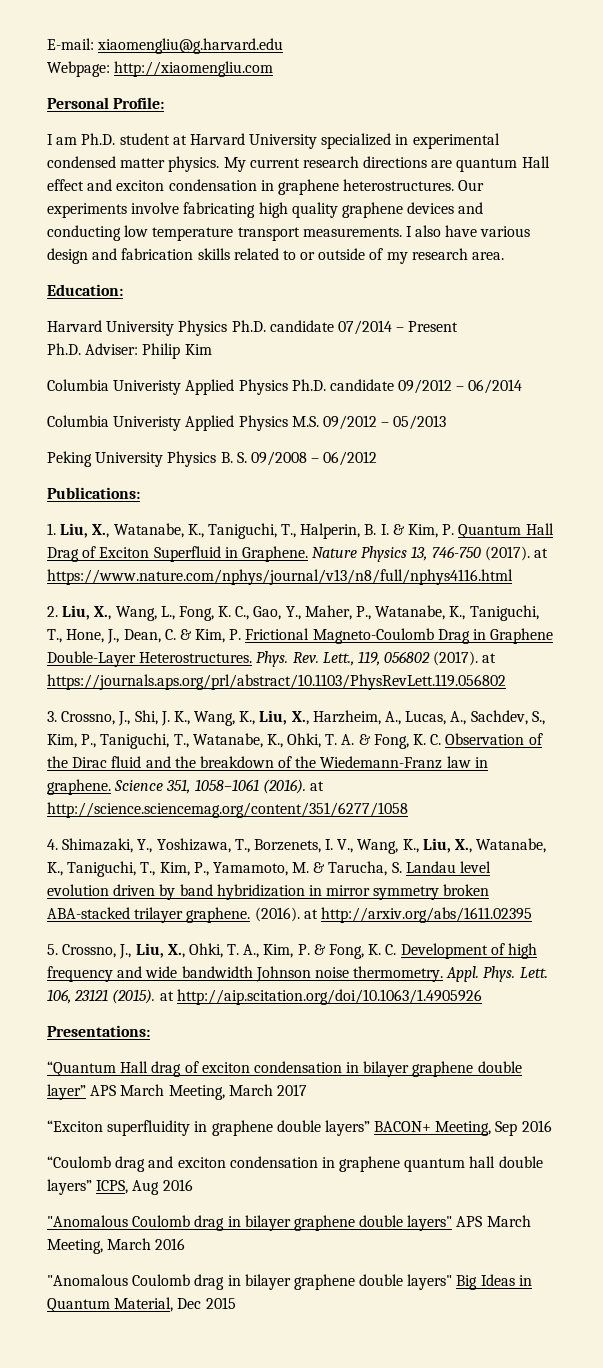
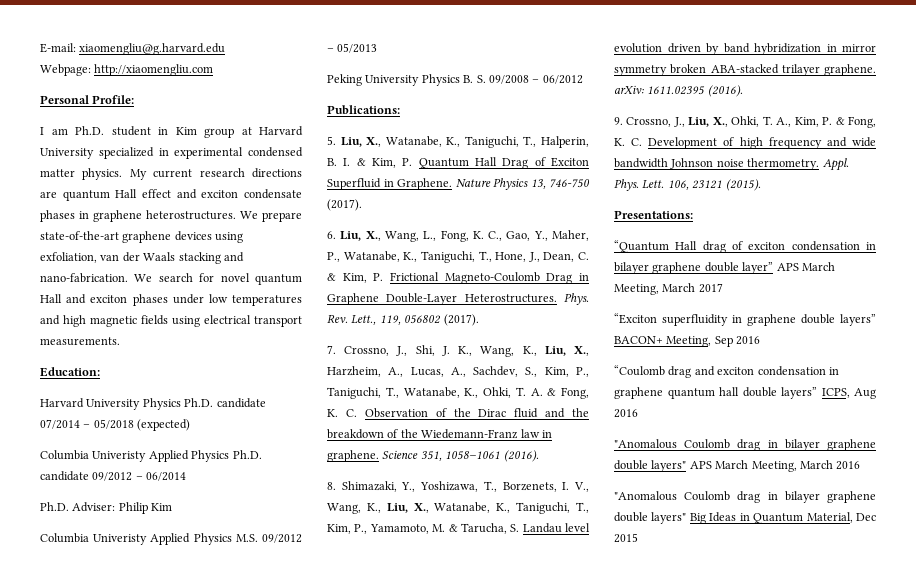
(170, 139) none -> [158,127,234,138] in Kim group
[168,179,257,191] condensation -> [243,189,302,199] [40,210,75,222] condensate phases
[458,180,485,191] [47,202,484,218] [47,225,531,241] [47,248,505,264] Our experiments involve fabricating high quality graphene devices and conducting low temperature transport measurements. I also have various design and fabrication skills related to or outside of my research area. -> [240,211,302,222] [40,231,244,243] [40,252,244,264] [40,273,302,285] [40,294,302,306] [40,315,302,327] [40,337,120,346] We prepare state-of-the-art graphene devices using exfoliation, van der Waals stacking and nano-fabrication. We search for novel quantum Hall and exciton phases under low temperatures and high magnetic fields using electrical transport measurements.
[408,321,459,332] [47,343,212,359] Present // Ph.D. Adviser: Philip Kim -> [93,419,191,431] 05/2018 (expected)
(523, 386) none -> [40,502,173,514] // Ph.D. Adviser: Philip Kim
[47,523,56,535] 1. -> [327,136,336,145] 5.
[534,548,549,558] [47,569,513,585] [47,606,58,617] at https://www.nature.com/nphys/journal/v13/n8/full/nphys4116.html // 2. -> [327,231,336,239] // 6.
[482,653,497,663] [47,674,506,690] [47,711,57,722] at https://journals.aps.org/prl/abstract/10.1103/PhysRevLett.119.056802 // 3. -> [327,345,336,354] // 7.
[309,781,324,791] [47,802,408,818] [47,839,58,850] at http://science.sciencemag.org/content/351/6277/1058 // 4. -> [327,482,336,490] // 8.
[254,907,532,923] [47,944,58,955] (2016). at http://arxiv.org/abs/1611.02395 // 5. -> [614,85,743,97] [614,117,623,125] arXiv: 1611.02395 (2016). // 9.
[159,989,482,1005] at http://aip.scitation.org/doi/10.1063/1.4905926 -> (761, 185) none

